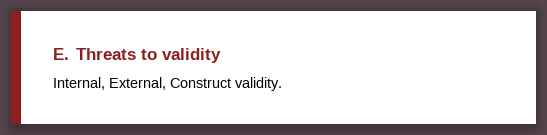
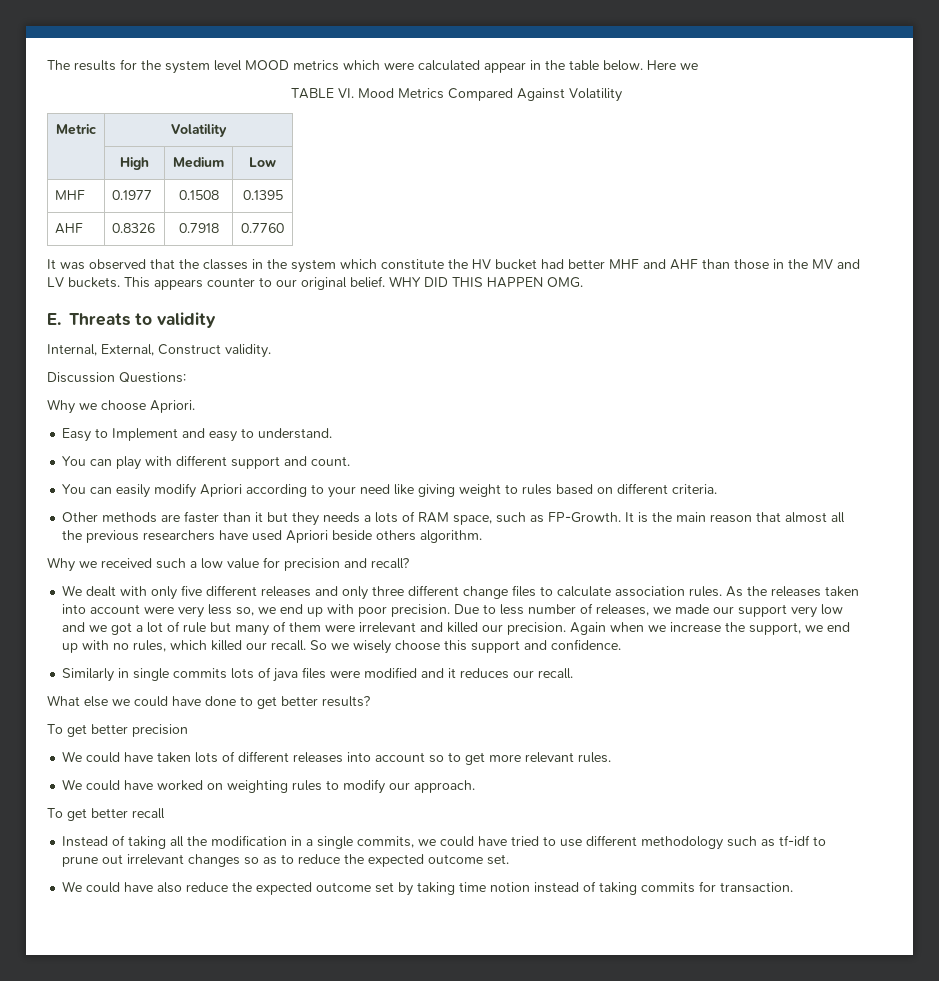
(53, 54) none -> [47,59,698,74] [291,88,622,102] [56,124,97,135] [171,124,227,137] [120,157,149,170] [173,157,224,168] [249,157,276,167] [55,190,86,200] [112,190,153,200] [178,190,219,200] [242,190,283,200] [55,223,84,234] [112,223,156,233] [178,223,219,233] [241,223,284,233] [47,259,860,273] [47,276,583,290] The results for the system level MOOD metrics which were calculated appear in the table below. Here we // TABLE VI. Mood Metrics Compared Against Volatility // Metric | Volatility // | High | Medium | Low // MHF | 0.1977 | 0.1508 | 0.1395 // AHF | 0.8326 | 0.7918 | 0.7760 // It was observed that the classes in the system which constitute the HV bucket had better MHF and AHF than those in the MV and LV buckets. This appears counter to our original belief. WHY DID THIS HAPPEN OMG. //
(282, 84) none -> [47,372,186,383] [47,399,195,414] [62,428,333,442] [62,455,351,470] [62,483,718,498] [62,511,846,526] [62,530,483,543] [47,557,409,572] [62,585,860,600] [62,603,844,618] [62,621,851,636] [62,639,622,654] [62,667,574,682] [47,695,370,709] [47,724,188,737] [62,751,612,765] [62,779,476,794] [47,808,165,821] [62,835,827,850] [62,854,510,867] [62,881,794,896] // Discussion Questions: // Why we choose Apriori. // Easy to Implement and easy to understand. // You can play with different support and count. // You can easily modify Apriori according to your need like giving weight to rules based on different criteria. // Other methods are faster than it but they needs a lots of RAM space, such as FP-Growth. It is the main reason that almost all the previous researchers have used Apriori beside others algorithm. // Why we received such a low value for precision and recall? // We dealt with only five different releases and only three different change files to calculate association rules. As the releases taken into account were very less so, we end up with poor precision. Due to less number of releases, we made our support very low and we got a lot of rule but many of them were irrelevant and killed our precision. Again when we increase the support, we end up with no rules, which killed our recall. So we wisely choose this support and confidence. // Similarly in single commits lots of java files were modified and it reduces our recall. // What else we could have done to get better results? // To get better precision // We could have taken lots of different releases into account so to get more relevant rules. // We could have worked on weighting rules to modify our approach. // To get better recall // Instead of taking all the modification in a single commits, we could have tried to use different methodology such as tf-idf to prune out irrelevant changes so as to reduce the expected outcome set. // We could have also reduce the expected outcome set by taking time notion instead of taking commits for transaction.

